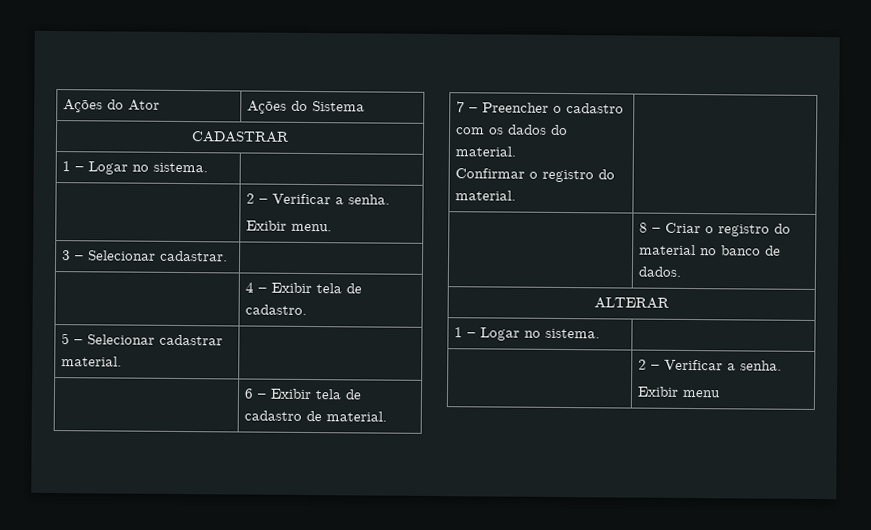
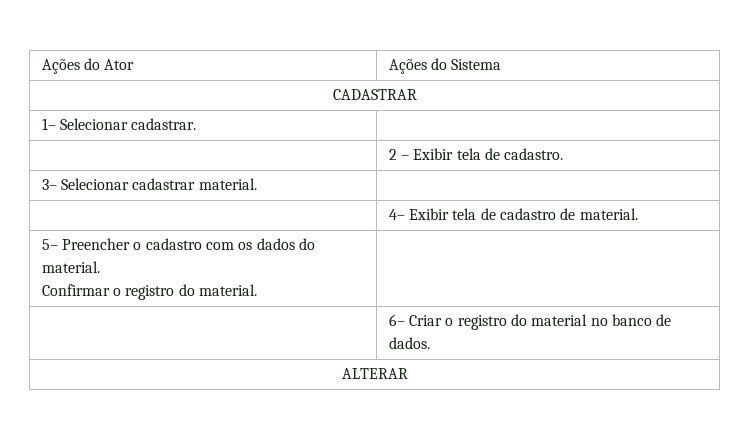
[62,161,209,175] [246,193,391,205] [246,220,333,232] [62,250,85,261] 1 – Logar no sistema. | // | 2 – Verificar a senha. // Exibir menu. // 3 – -> [41,118,56,130] 1–
[245,282,255,293] 4 -> [388,149,397,160] 2
[61,333,84,345] 5 – -> [41,179,57,190] 3–
[244,388,267,399] 6 – -> [388,209,405,220] 4–
[456,101,479,113] 7 – -> [41,239,58,250] 5–
[639,222,662,233] 8 – -> [388,314,405,326] 6–
[454,327,601,341] [638,359,783,371] [637,386,722,398] // 1 – Logar no sistema. | // | 2 – Verificar a senha. // Exibir menu -> (408, 373) none

